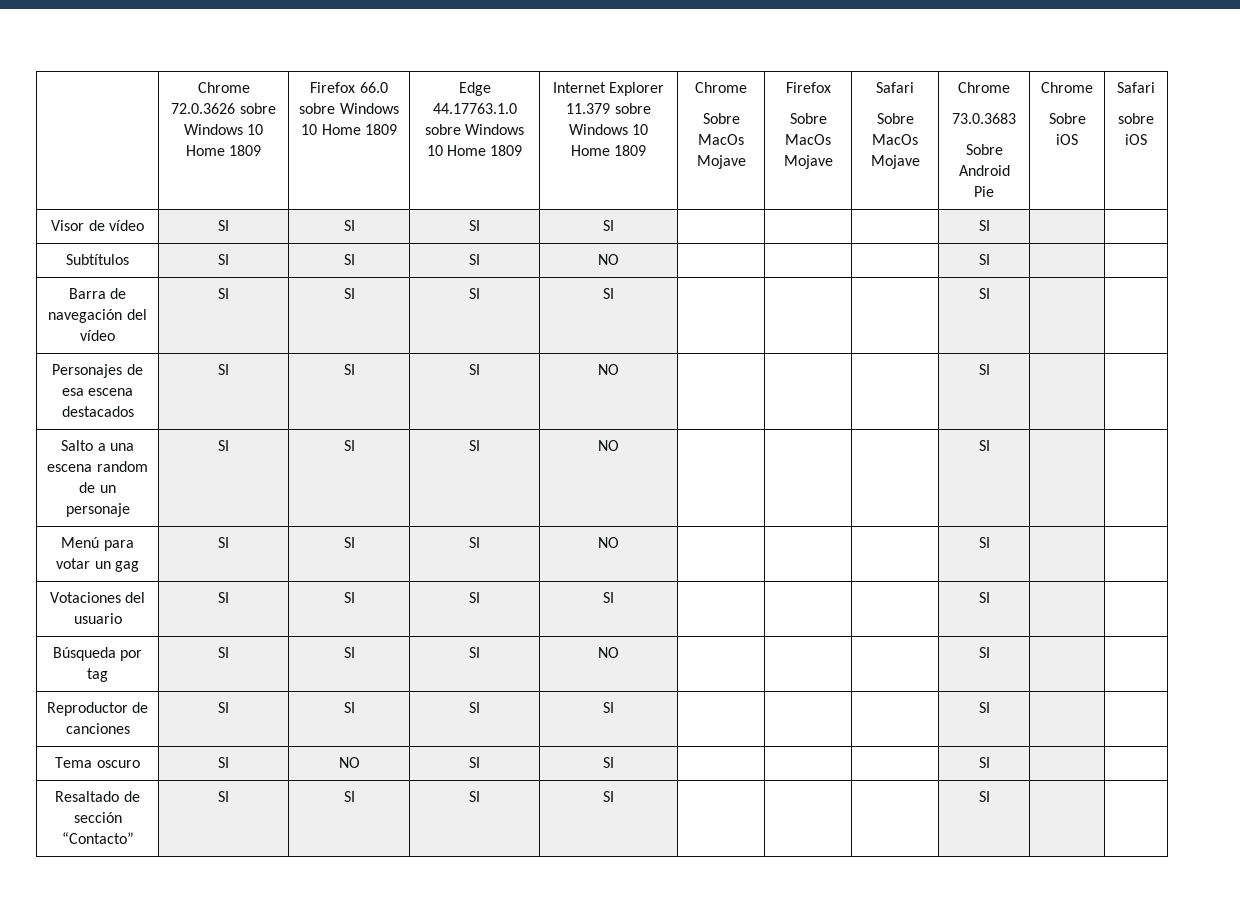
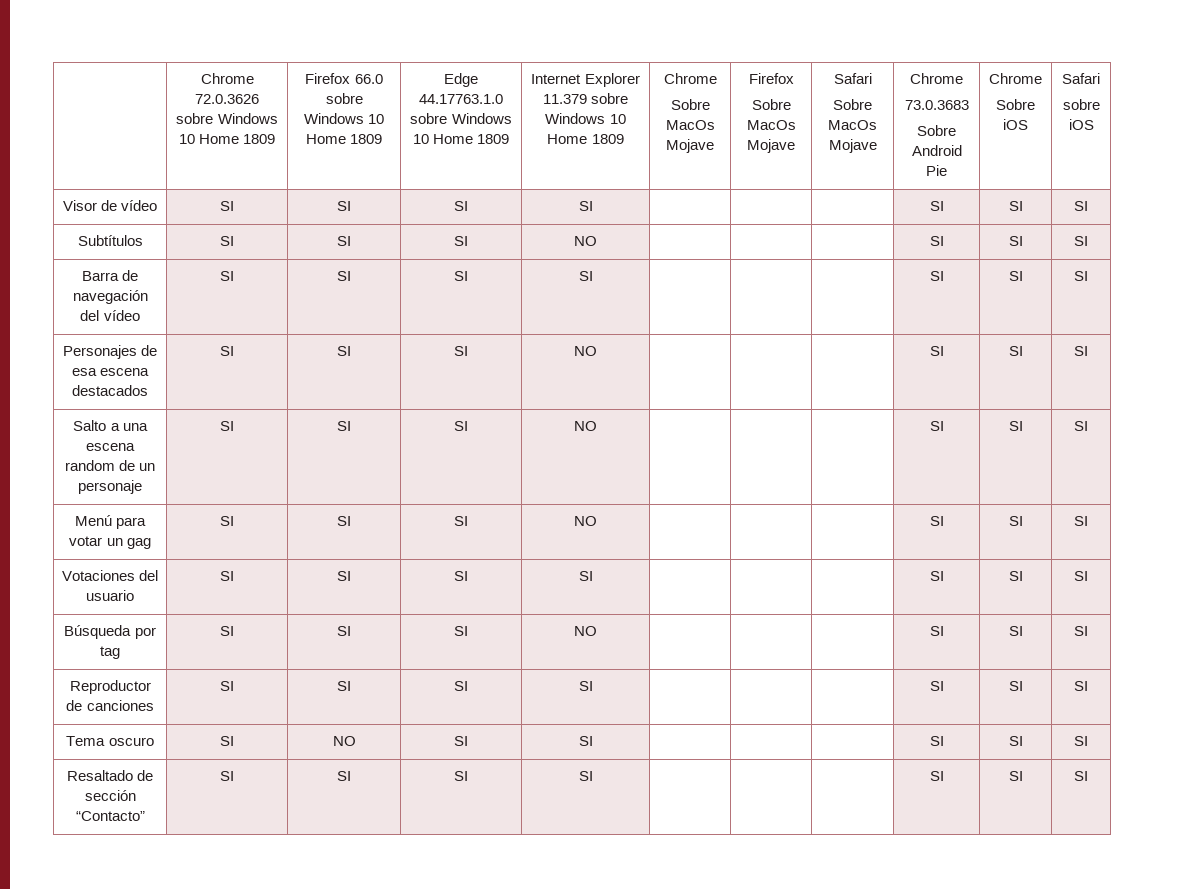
(990, 225) | -> [1008,201,1023,211] [1074,201,1088,211] SI | SI
(990, 259) | -> [1008,236,1023,246] [1074,236,1088,246] SI | SI
(990, 293) | -> [1008,271,1023,281] [1074,271,1088,281] SI | SI
(990, 369) | -> [1008,346,1023,356] [1074,346,1088,356] SI | SI
(990, 445) | -> [1008,421,1023,431] [1074,421,1088,431] SI | SI
(990, 542) | -> [1008,516,1023,526] [1074,516,1088,526] SI | SI
(990, 597) | -> [1008,571,1023,581] [1074,571,1088,581] SI | SI
(990, 652) | -> [1008,626,1023,636] [1074,626,1088,636] SI | SI
(990, 707) | -> [1008,681,1023,691] [1074,681,1088,691] SI | SI
(990, 762) | -> [1008,736,1023,746] [1074,736,1088,746] SI | SI
(990, 796) | -> [1008,771,1023,781] [1074,771,1088,781] SI | SI

